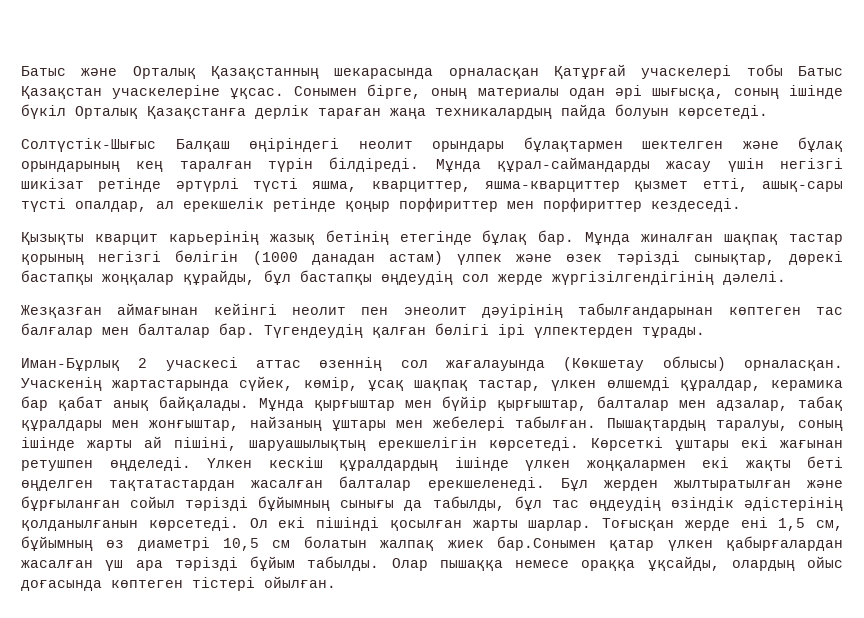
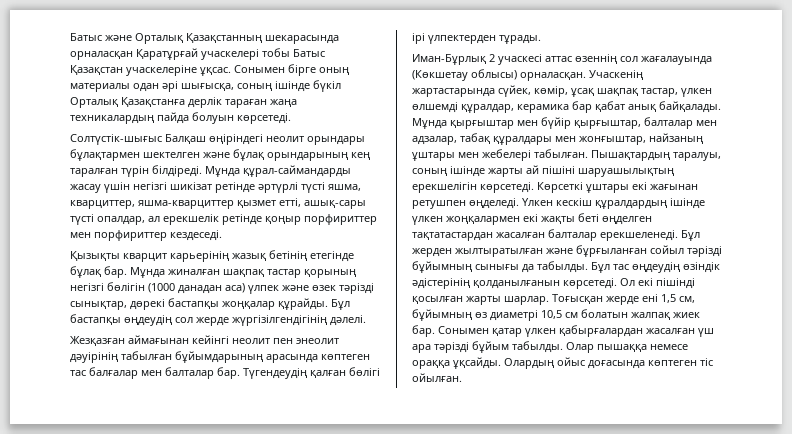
[554,64,626,79] Қатұрғай -> [136,48,198,60] Қаратұрғай
[367,84,422,99] бірге, -> [288,64,316,76] бірге
[21,138,156,152] Солтүстік-Шығыс -> [70,134,162,145] Солтүстік-шығыс
[388,251,443,265] астам) -> [225,283,245,293] аса)
[183,270,291,285] құрайды, бұл -> [278,298,350,310] құрайды. Бұл
[578,303,714,318] табылғандарынан -> [121,351,318,363] табылған бұйымдарының арасында
[174,437,237,451] пішіні, -> [542,166,575,174] пішіні
[432,496,542,511] табылды, бұл -> [537,261,610,273] табылды. Бұл
[496,536,596,551] бар.Сонымен -> [412,325,489,337] бар. Сонымен
[647,556,795,571] ұқсайды, олардың -> [453,357,554,369] ұқсайды. Олардың
[192,577,255,591] тістері -> [700,358,713,366] тіс

